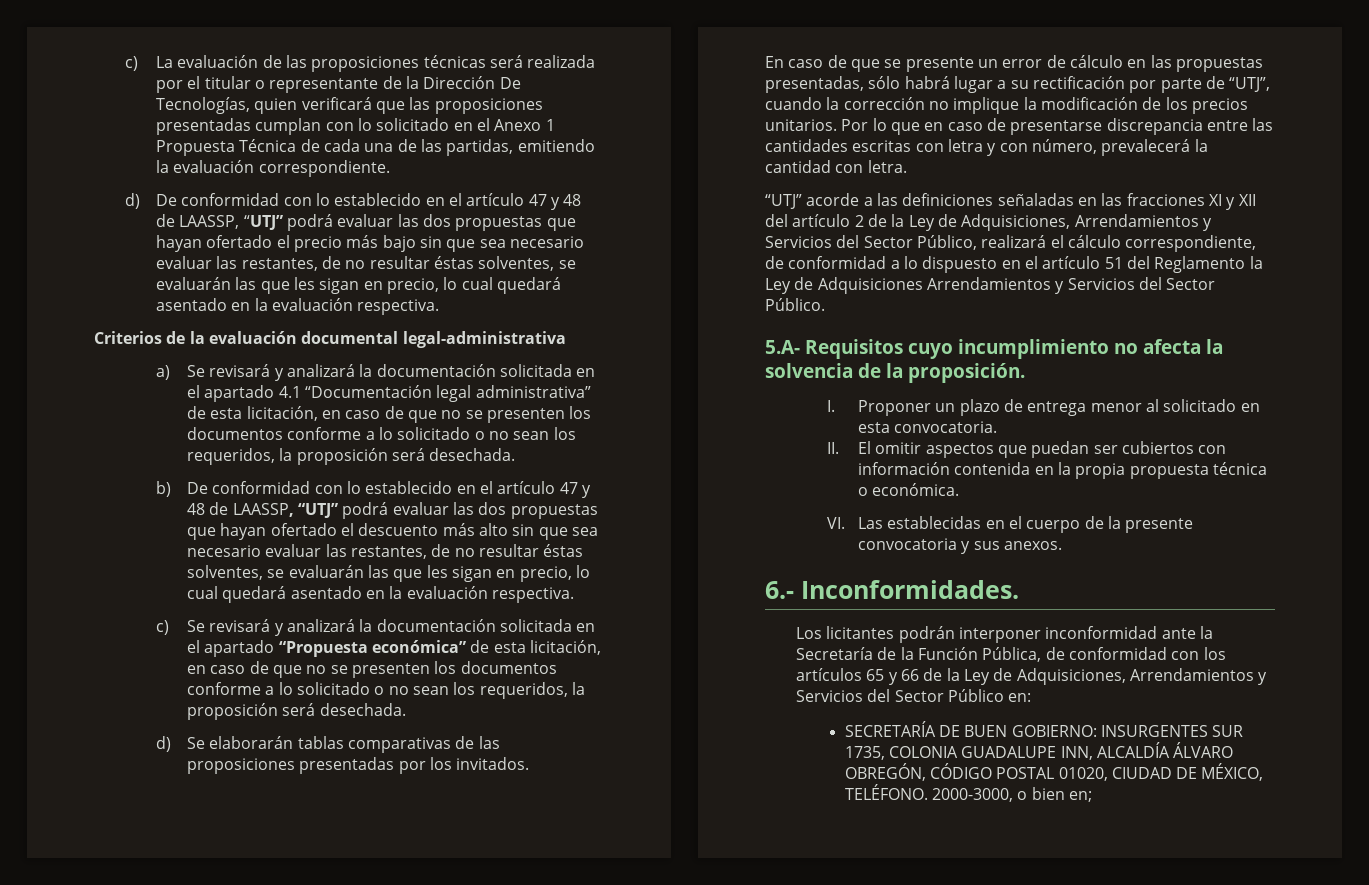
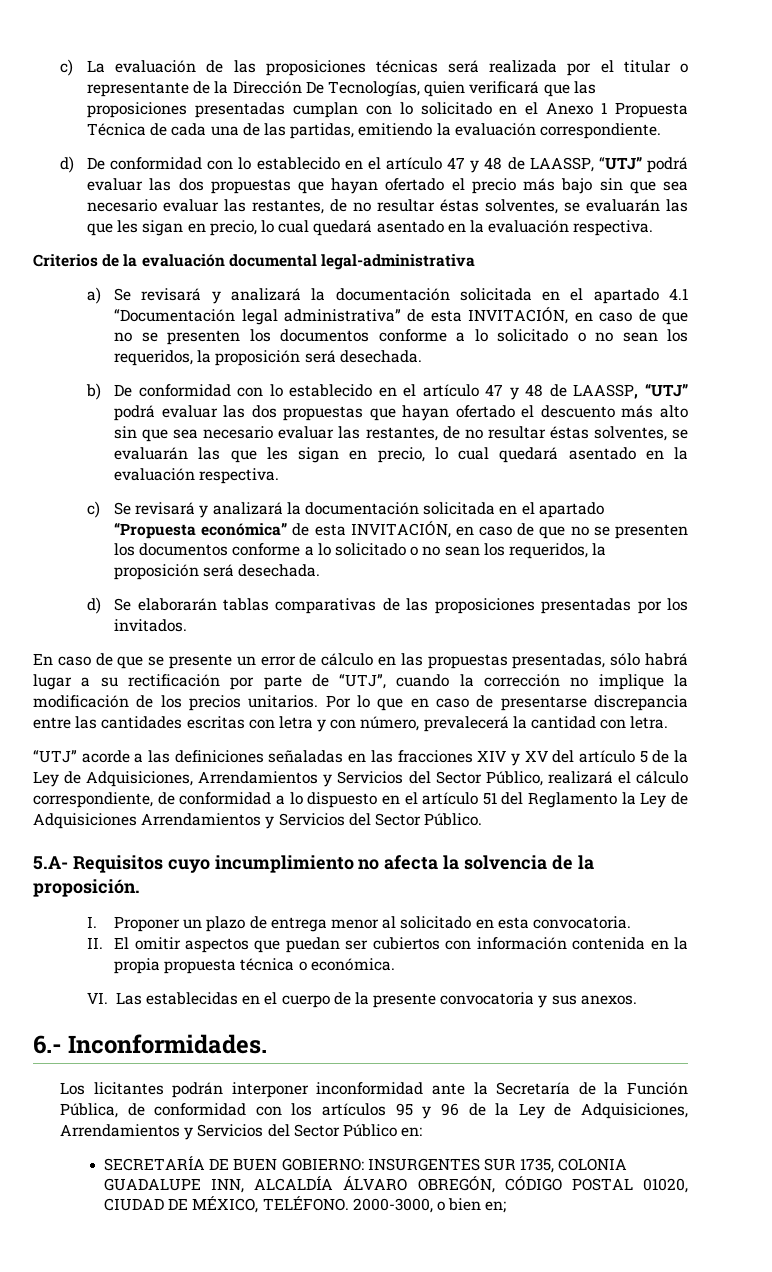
[246,406,318,421] licitación, -> [468,307,569,324] INVITACIÓN,
[529,640,601,655] licitación, -> [350,521,451,538] INVITACIÓN,
[1208,194,1256,210] XI y XII -> [477,750,548,766] XIV y XV
[854,215,864,227] 2 -> [639,750,648,763] 5
[866,669,919,685] 65 y 66 -> [395,1103,459,1119] 95 y 96

